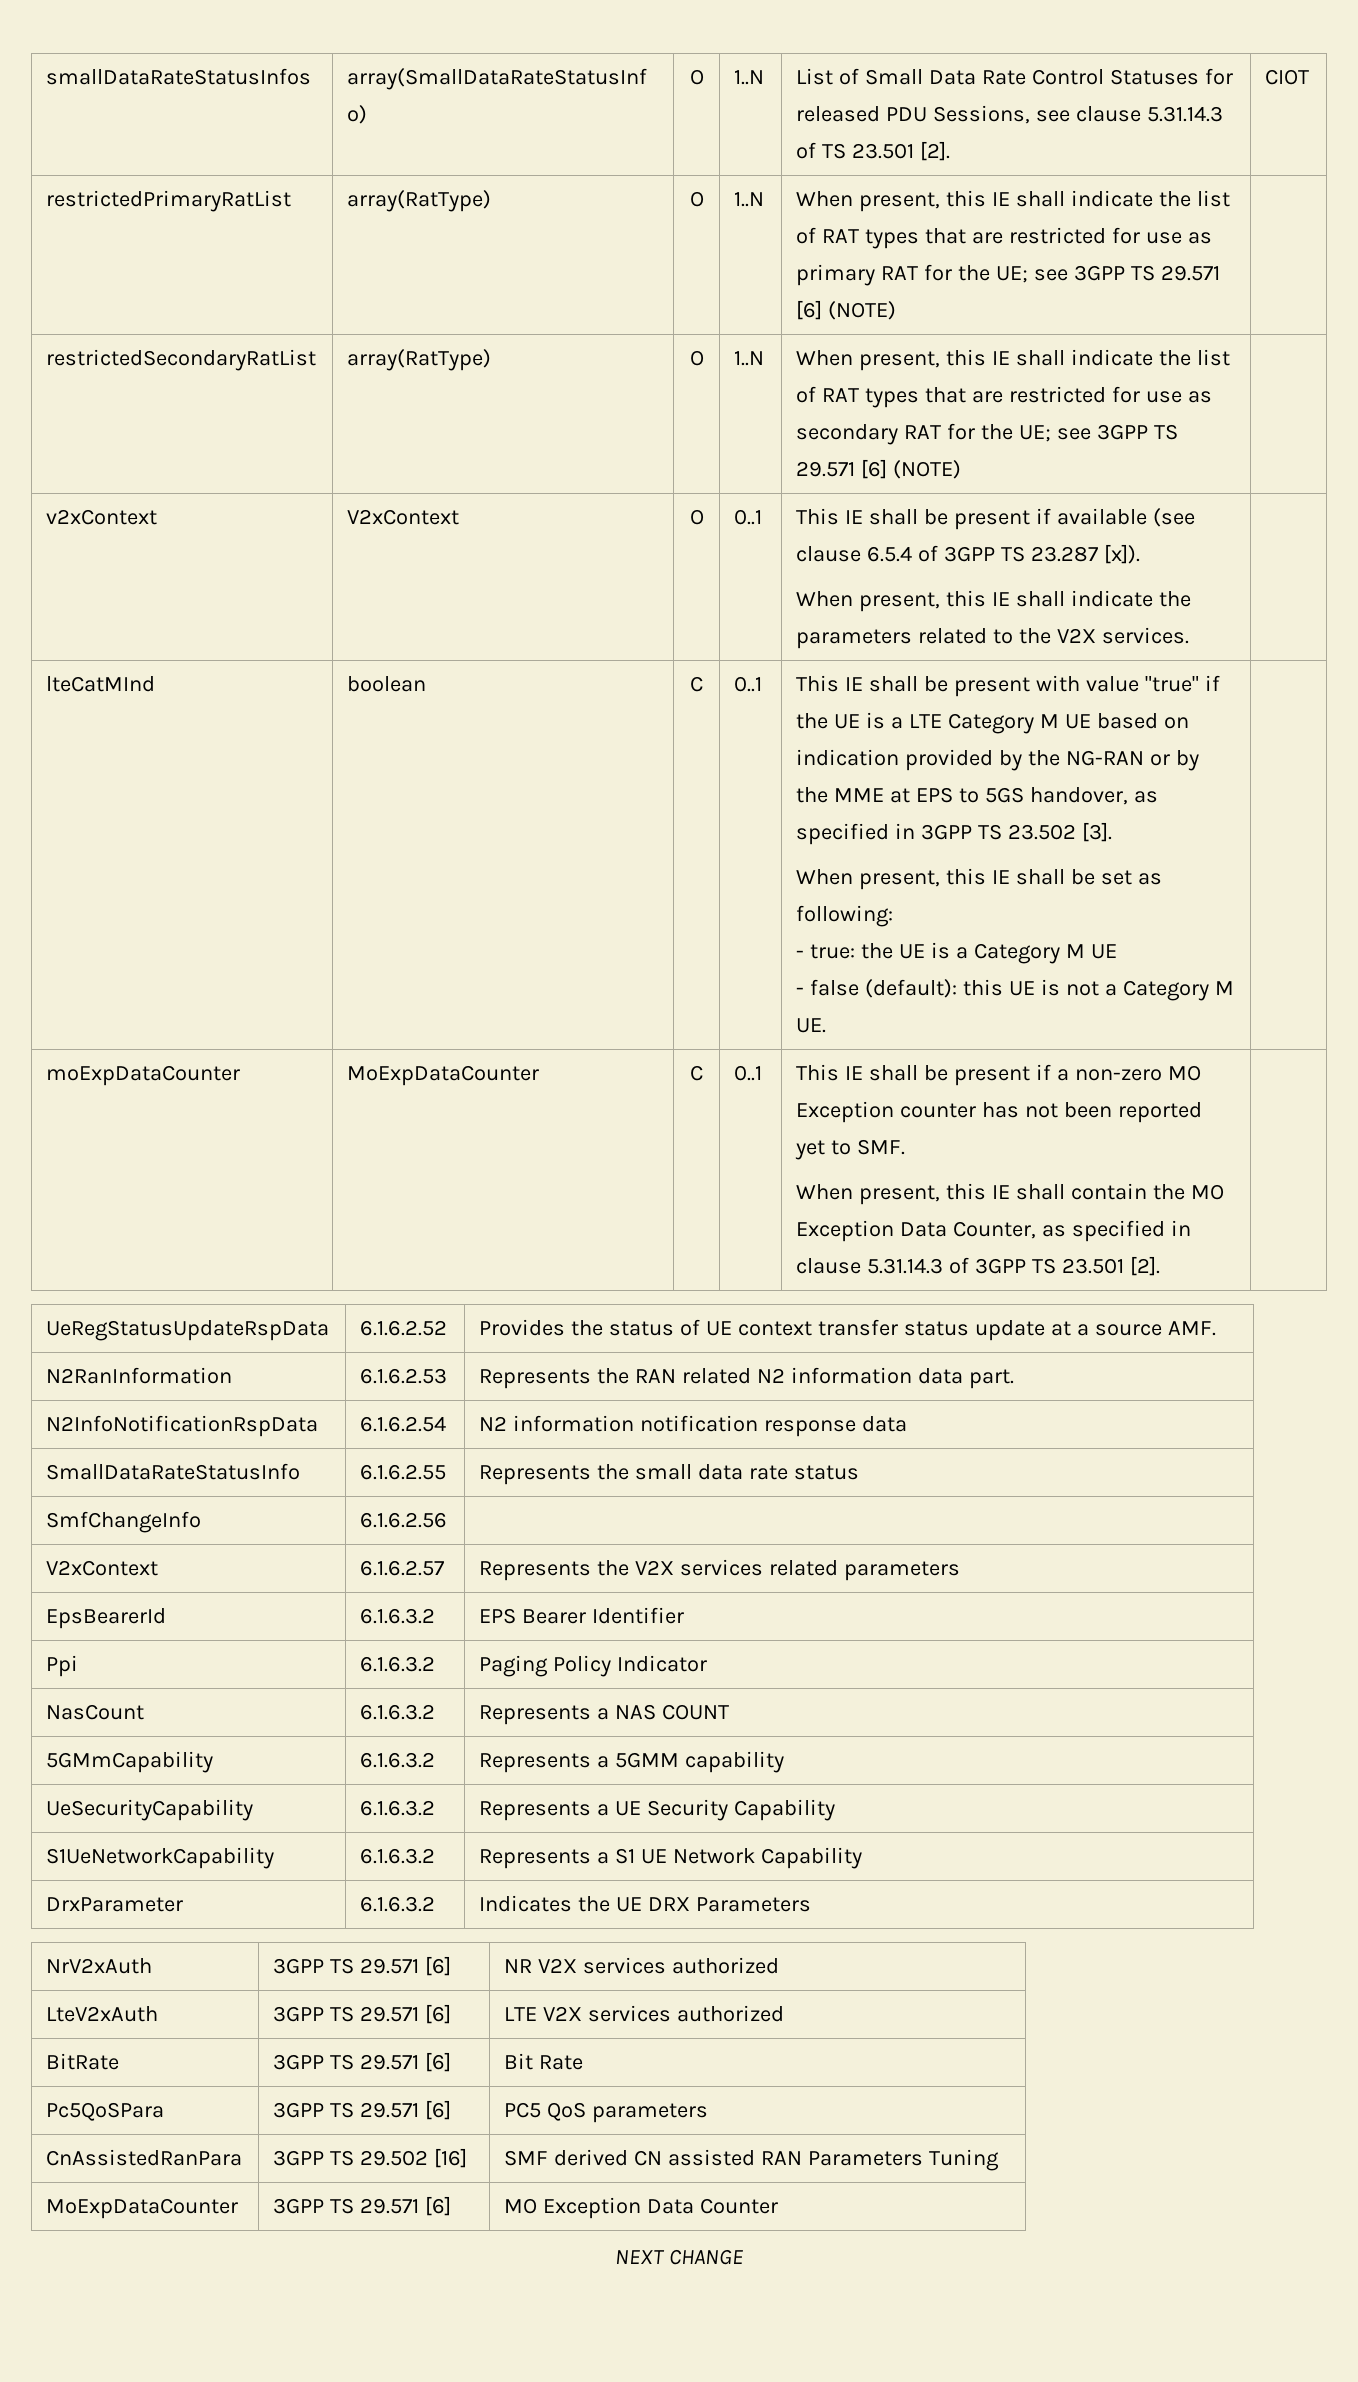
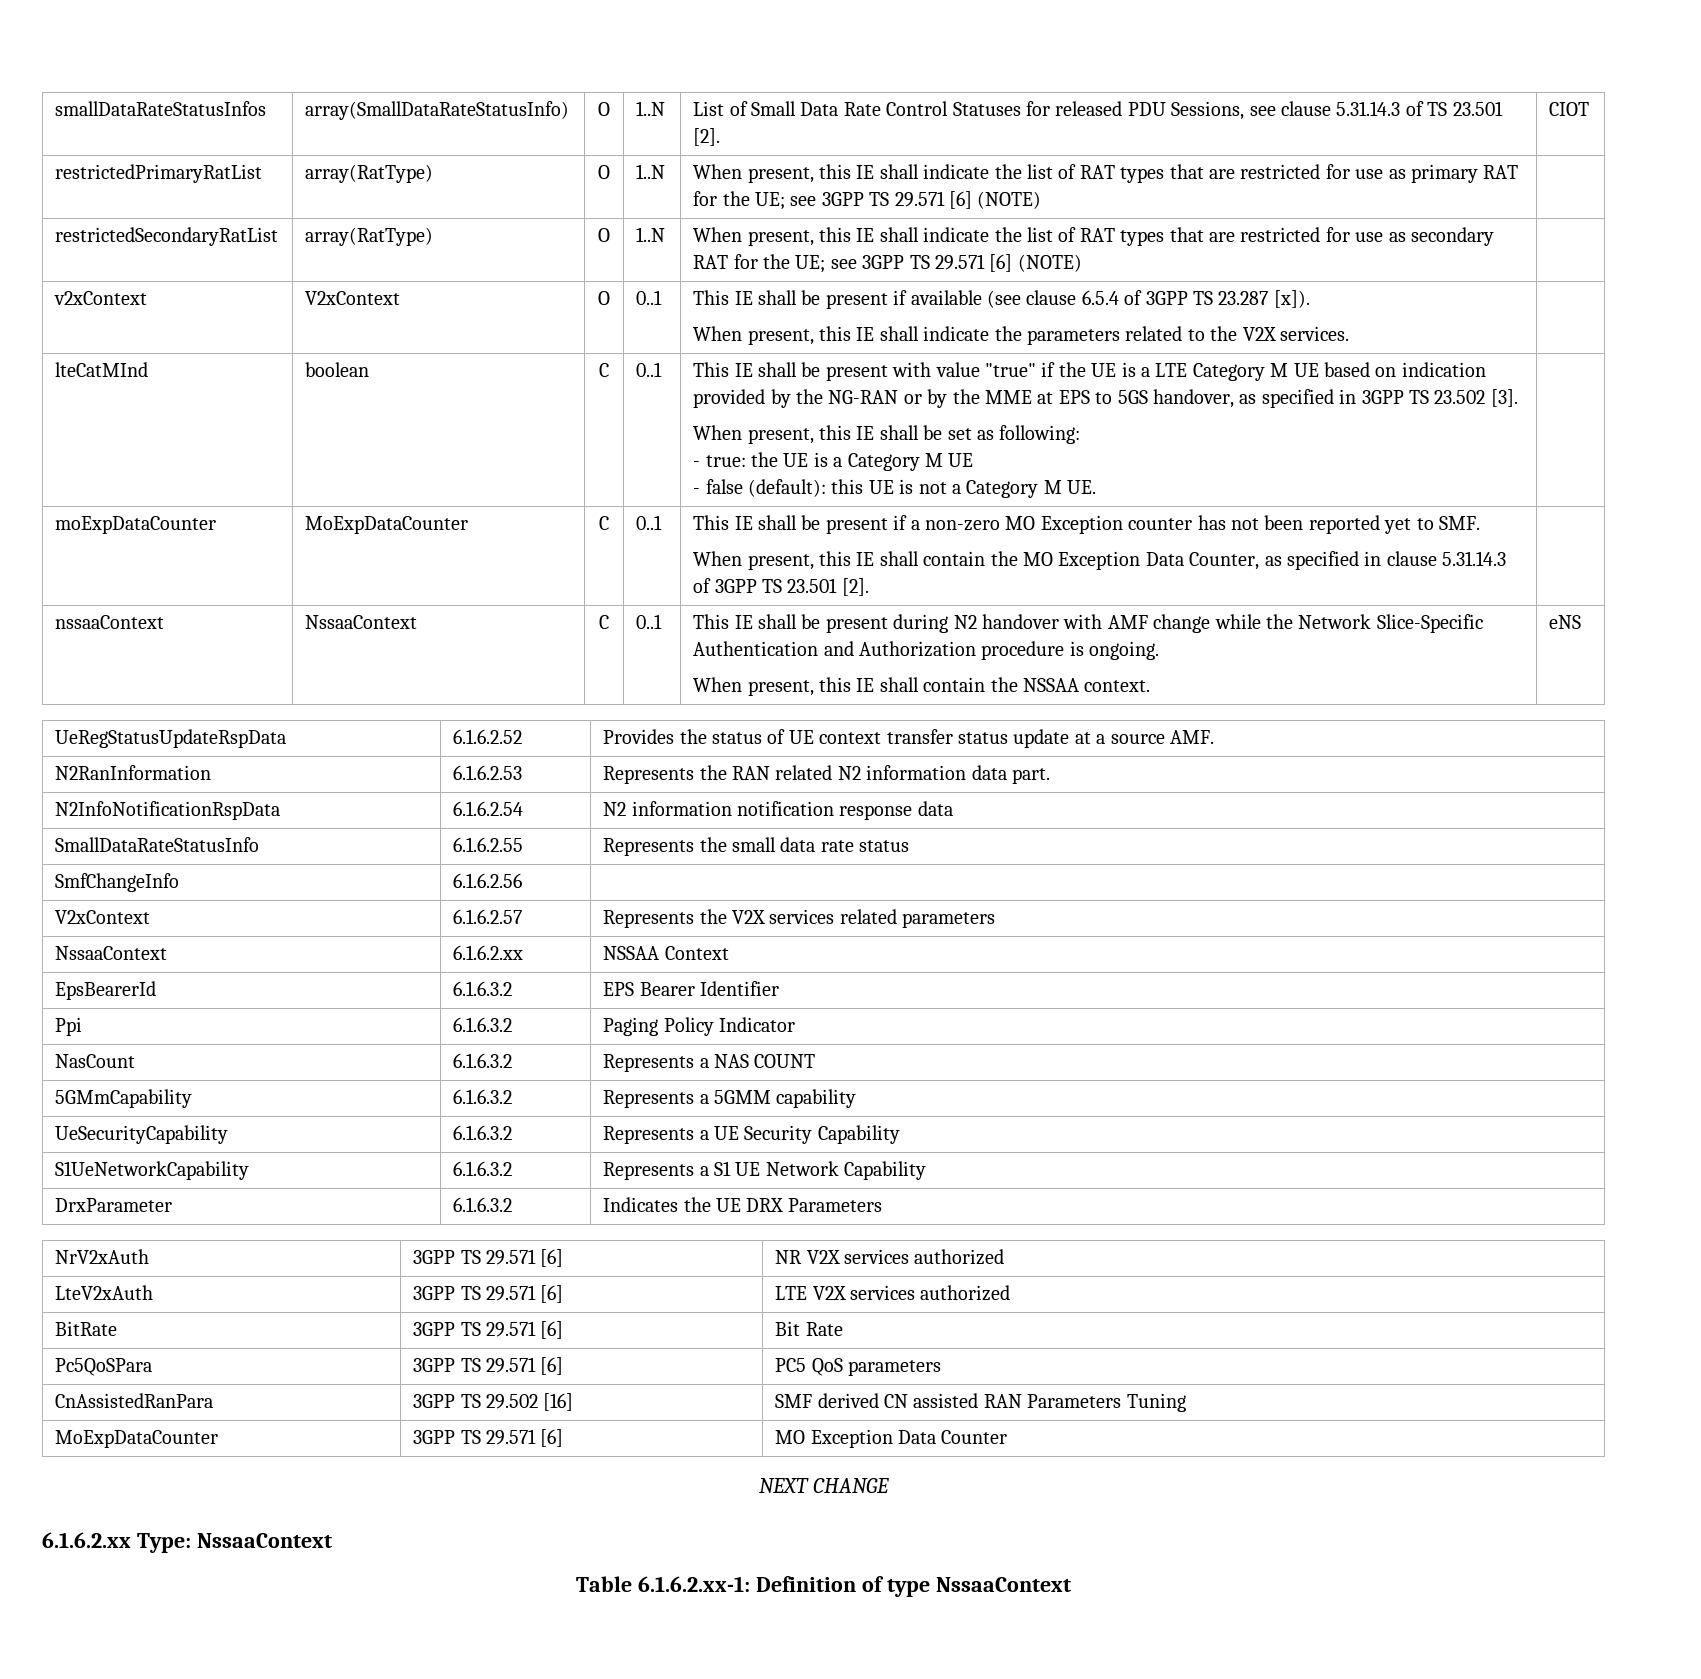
(1161, 1266) none -> [55,615,165,629] [305,615,418,629] [599,615,609,629] [636,614,663,629] [693,614,1483,633] [693,641,1160,660] [693,677,1151,696] [1549,615,1582,629] // nssaaContext | NssaaContext | C | 0..1 | This IE shall be present during N2 handover with AMF change while the Network Slice-Specific Authentication and Authorization procedure is ongoing. // When present, this IE shall contain the NSSAA context. | eNS
(961, 1571) none -> [55,946,168,960] [453,945,524,960] [603,946,729,960] // NssaaContext | 6.1.6.2.xx | NSSAA Context
(743, 2257) none -> [42,1532,332,1553] [576,1576,1071,1597] // 6.1.6.2.xx Type: NssaaContext // Table 6.1.6.2.xx-1: Definition of type NssaaContext

